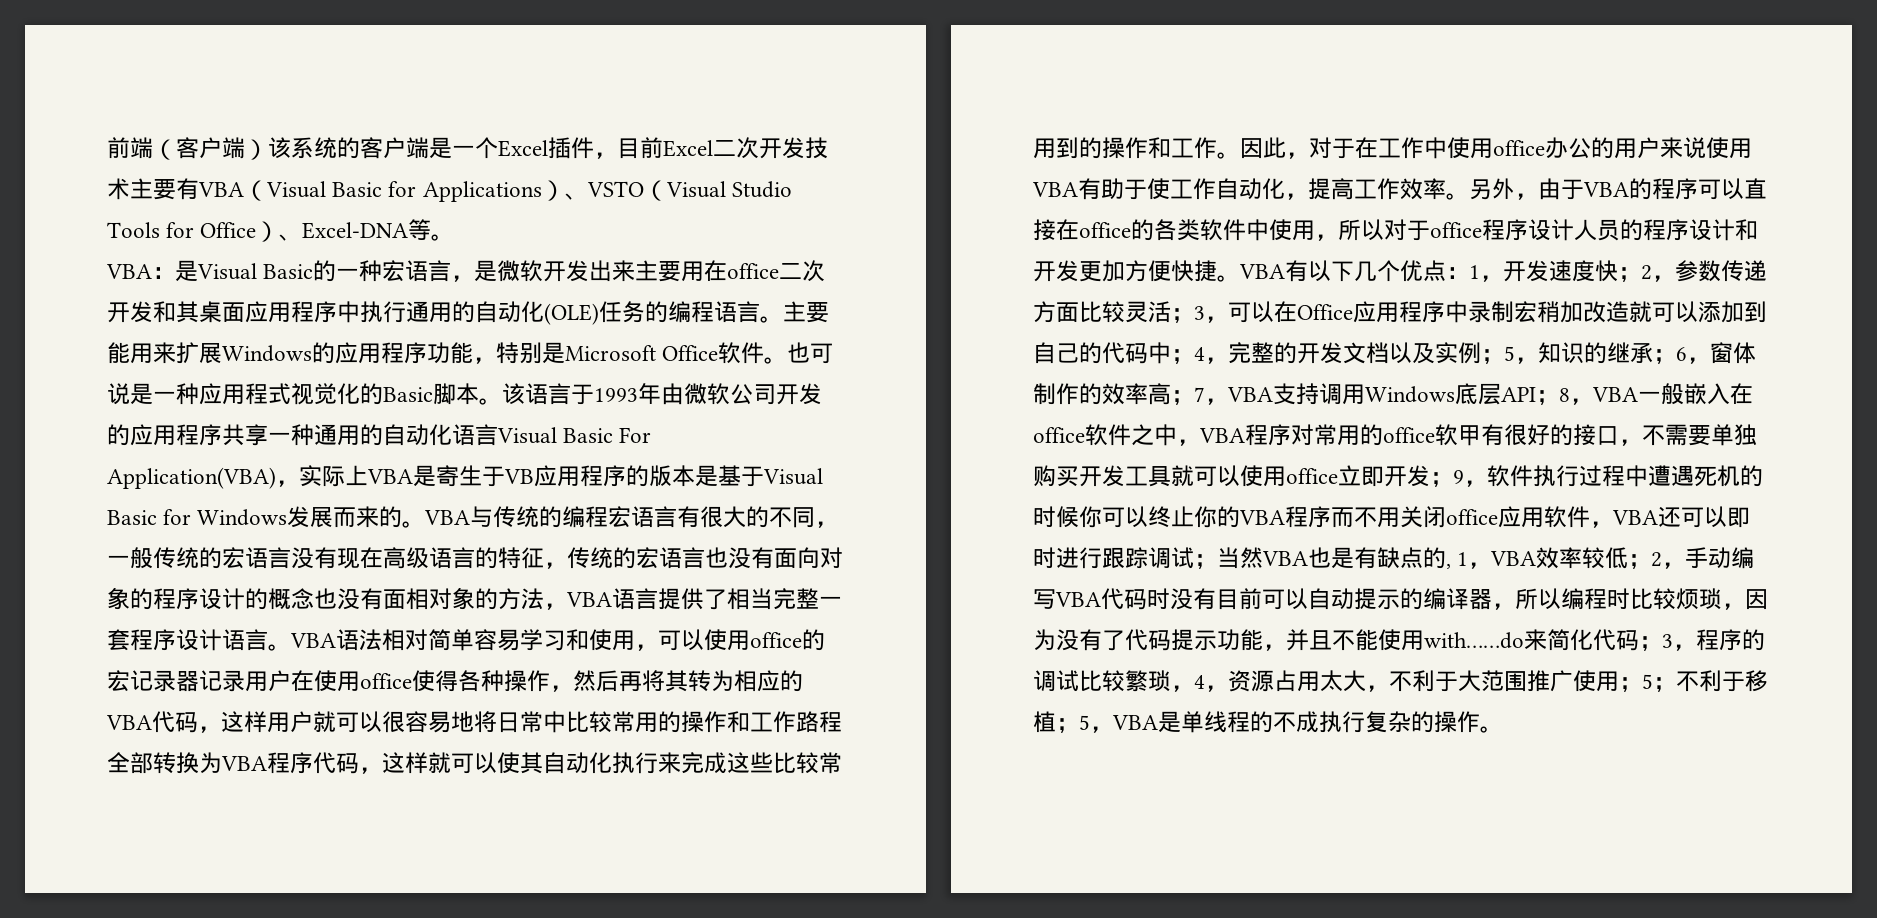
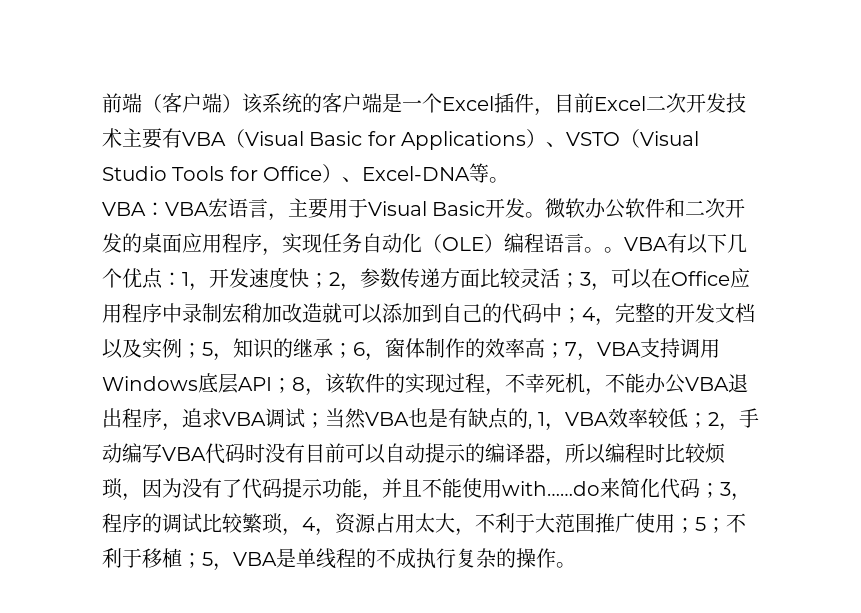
[175,260,826,282] [107,301,199,323] 是Visual Basic的一种宏语言，是微软开发出来主要用在office二次开发和其 -> [165,198,746,221] [102,233,142,253] VBA宏语言，主要用于Visual Basic开发。微软办公软件和二次开发的
[337,301,829,325] [107,342,834,364] [107,383,822,405] [107,424,652,446] [107,465,823,489] [107,506,839,528] [107,547,843,569] [107,587,842,610] [107,629,825,651] [107,670,803,692] [106,711,842,733] [107,752,842,774] [1033,137,1752,159] [1032,178,1767,200] [1033,219,1758,241] [1033,260,1217,282] 中执行通用的自动化(OLE)任务的编程语言。主要能用来扩展Windows的应用程序功能，特别是Microsoft Office软件。也可说是一种应用程式视觉化的Basic脚本。该语言于1993年由微软公司开发的应用程序共享一种通用的自动化语言Visual Basic For Application(VBA)，实际上VBA是寄生于VB应用程序的版本是基于Visual Basic for Windows发展而来的。VBA与传统的编程宏语言有很大的不同，一般传统的宏语言没有现在高级语言的特征，传统的宏语言也没有面向对象的程序设计的概念也没有面相对象的方法，VBA语言提供了相当完整一套程序设计语言。VBA语法相对简单容易学习和使用，可以使用office的宏记录器记录用户在使用office使得各种操作，然后再将其转为相应的VBA代码，这样用户就可以很容易地将日常中比较常用的操作和工作路程全部转换为VBA程序代码，这样就可以使其自动化执行来完成这些比较常用到的操作和工作。因此，对于在工作中使用office办公的用户来说使用VBA有助于使工作自动化，提高工作效率。另外，由于VBA的程序可以直接在office的各类软件中使用，所以对于office程序设计人员的程序设计和开发更加方便快捷 -> [262,233,604,256] ，实现任务自动化（OLE）编程语言。
[1592,383,1753,405] [1033,424,1757,446] [1033,465,1763,487] [1033,506,1750,528] [1033,547,1148,569] VBA一般嵌入在office软件之中，VBA程序对常用的office软甲有很好的接口，不需要单独购买开发工具就可以使用office立即开发；9，软件执行过程中遭遇死机的时候你可以终止你的VBA程序而不用关闭office应用软件，VBA还可以即时进行跟踪 -> [325,373,748,396] [102,408,266,431] 该软件的实现过程，不幸死机，不能办公VBA退出程序，追求VBA

